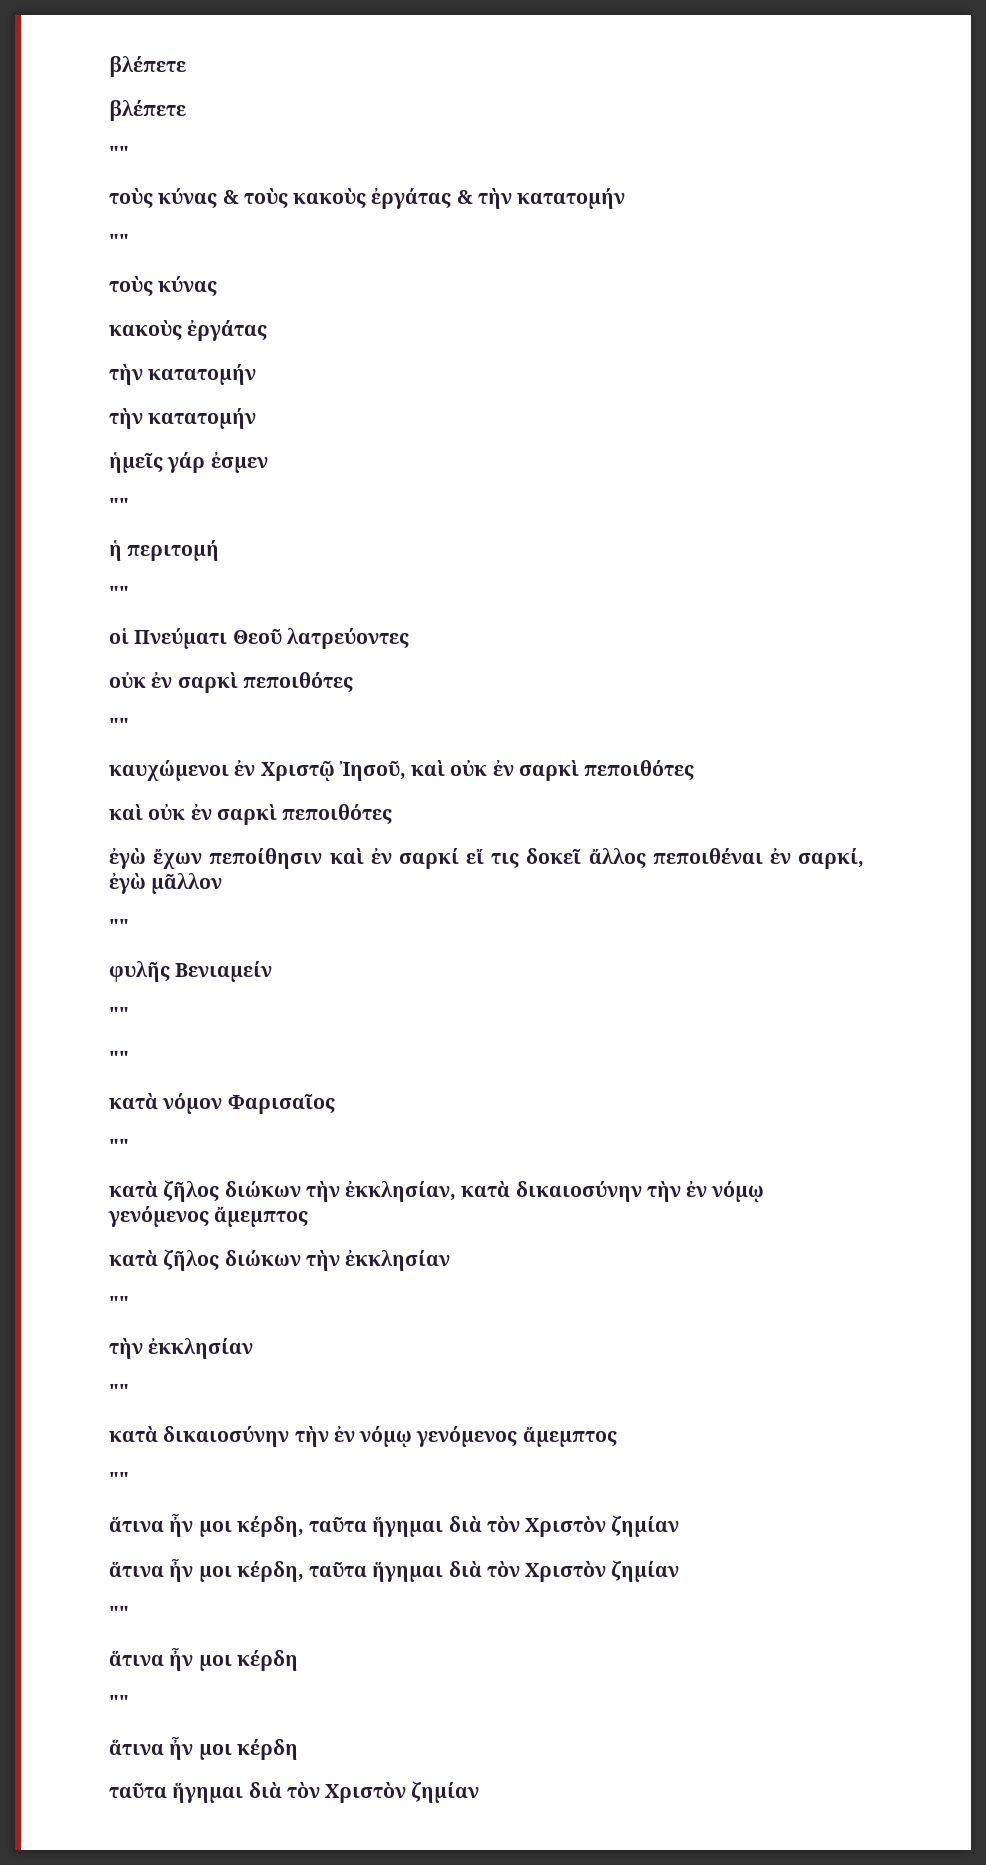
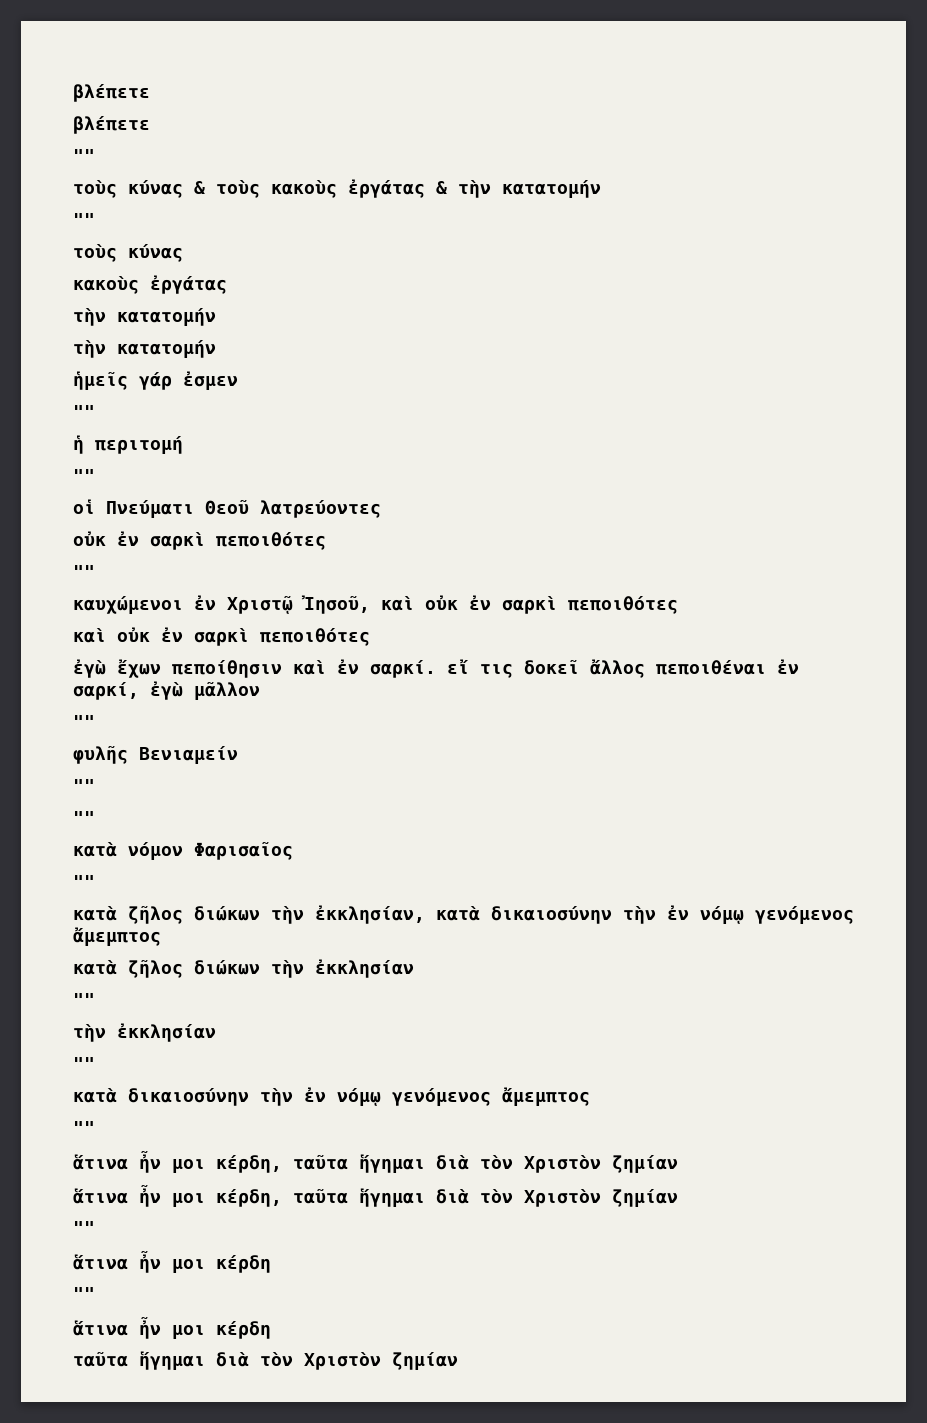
[398,848,459,869] σαρκί -> [370,660,436,678] σαρκί.

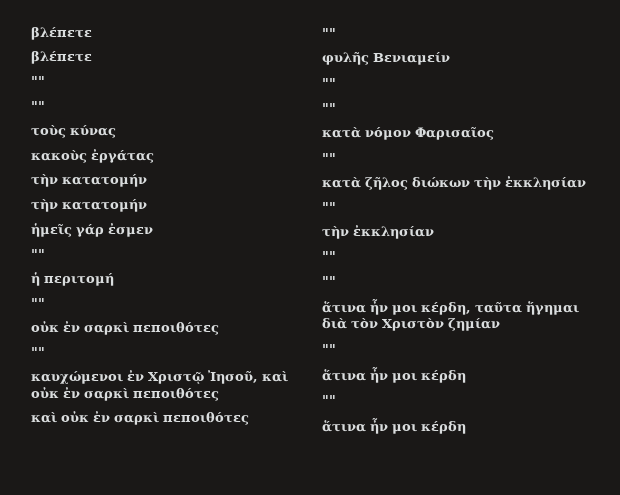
[73,179,601,198] // τοὺς κύνας & τοὺς κακοὺς ἐργάτας & τὴν κατατομήν -> (45, 80) none
[73,499,381,518] // οἱ Πνεύματι Θεοῦ λατρεύοντες -> (45, 302) none
[73,659,799,678] [73,681,260,700] // ἐγὼ ἔχων πεποίθησιν καὶ ἐν σαρκί. εἴ τις δοκεῖ ἄλλος πεποιθέναι ἐν σαρκί, ἐγὼ μᾶλλον -> (249, 418) none
[73,905,854,924] [73,927,161,946] // κατὰ ζῆλος διώκων τὴν ἐκκλησίαν, κατὰ δικαιοσύνην τὴν ἐν νόμῳ γενόμενος ἄμεμπτος -> (336, 157) none
[73,1087,590,1106] // κατὰ δικαιοσύνην τὴν ἐν νόμῳ γενόμενος ἄμεμπτος -> (336, 255) none
[73,1185,678,1207] // ἅτινα ἦν μοι κέρδη, ταῦτα ἥγημαι διὰ τὸν Χριστὸν ζημίαν -> (500, 324) none
[73,1351,458,1370] // ταῦτα ἥγημαι διὰ τὸν Χριστὸν ζημίαν -> (466, 427) none

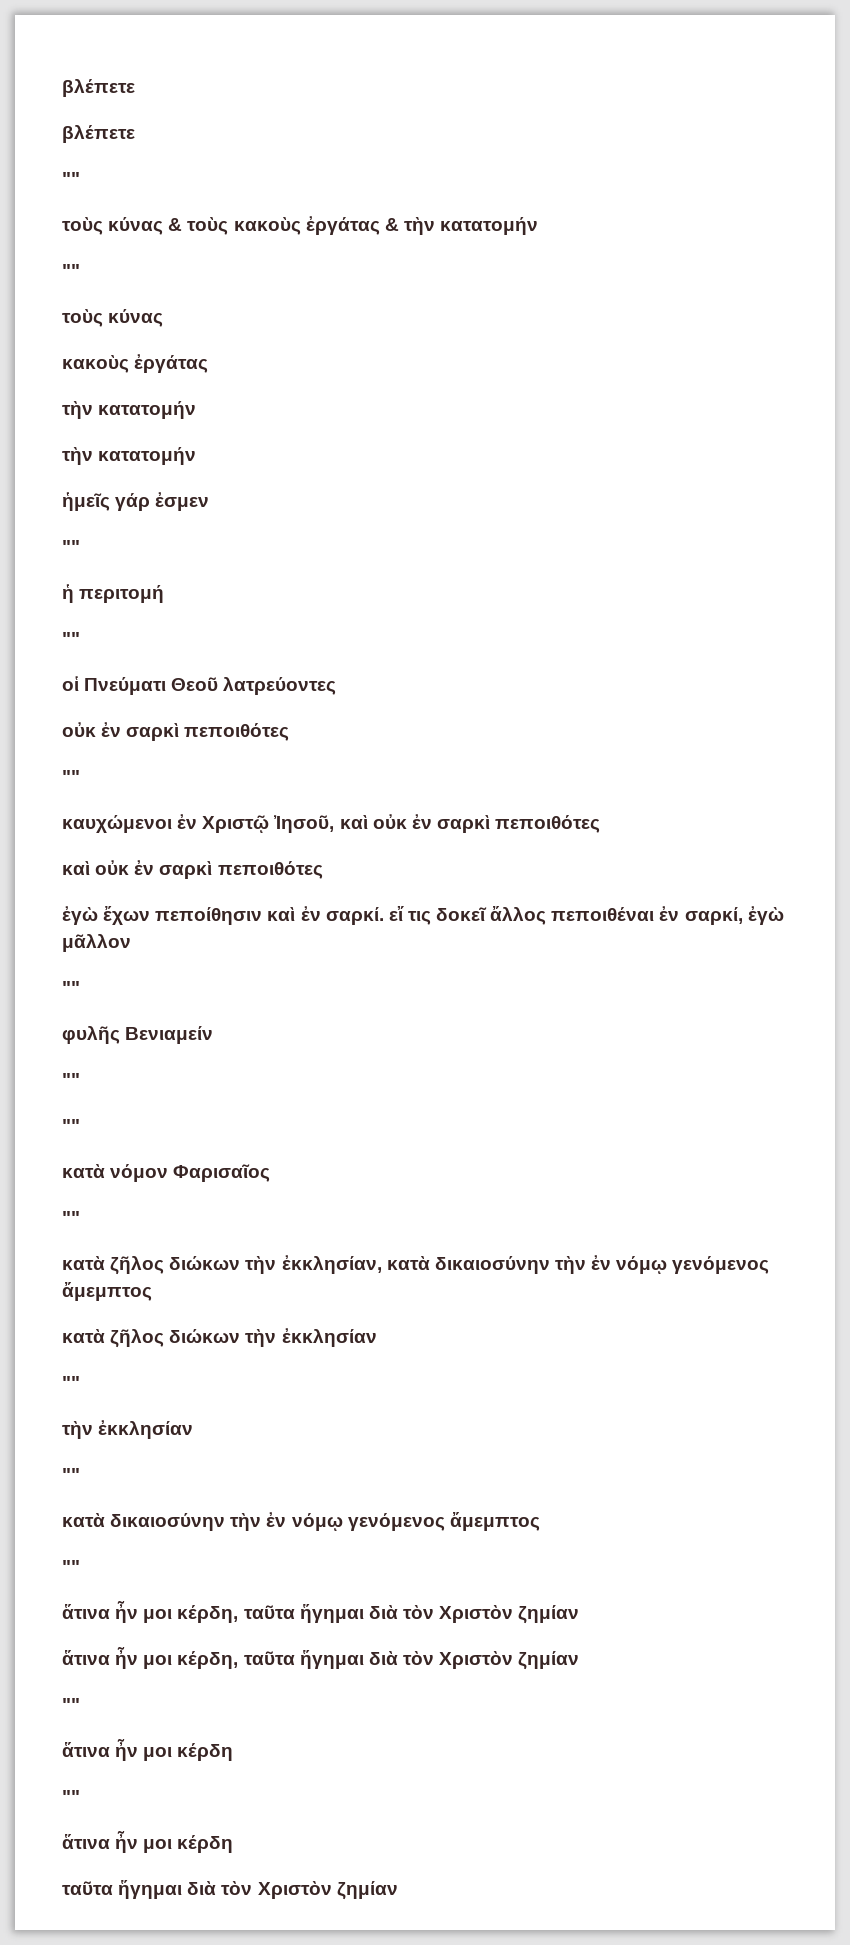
(45, 80) none -> [62,216,539,235] // τοὺς κύνας & τοὺς κακοὺς ἐργάτας & τὴν κατατομήν
(45, 302) none -> [62,676,337,695] // οἱ Πνεύματι Θεοῦ λατρεύοντες
(249, 418) none -> [62,906,784,925] [62,934,131,952] // ἐγὼ ἔχων πεποίθησιν καὶ ἐν σαρκί. εἴ τις δοκεῖ ἄλλος πεποιθέναι ἐν σαρκί, ἐγὼ μᾶλλον
(336, 157) none -> [62,1255,770,1275] [62,1282,152,1301] // κατὰ ζῆλος διώκων τὴν ἐκκλησίαν, κατὰ δικαιοσύνην τὴν ἐν νόμῳ γενόμενος ἄμεμπτος
(336, 255) none -> [62,1512,540,1531] // κατὰ δικαιοσύνην τὴν ἐν νόμῳ γενόμενος ἄμεμπτος
(500, 324) none -> [62,1647,580,1670] // ἅτινα ἦν μοι κέρδη, ταῦτα ἥγημαι διὰ τὸν Χριστὸν ζημίαν
(466, 427) none -> [62,1880,398,1900] // ταῦτα ἥγημαι διὰ τὸν Χριστὸν ζημίαν

